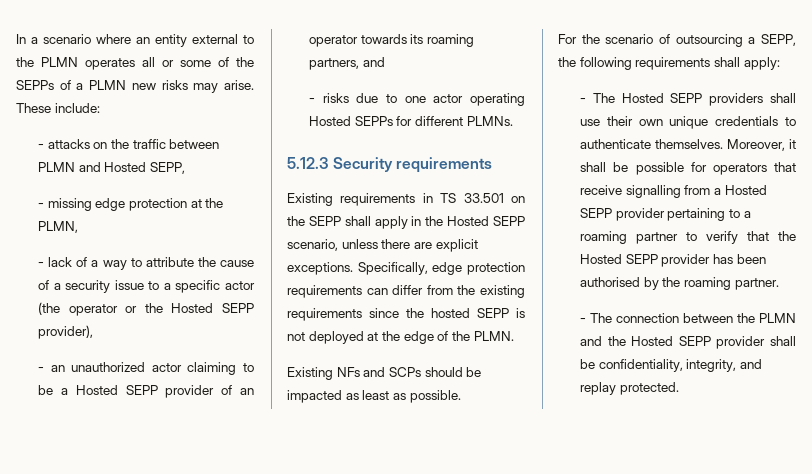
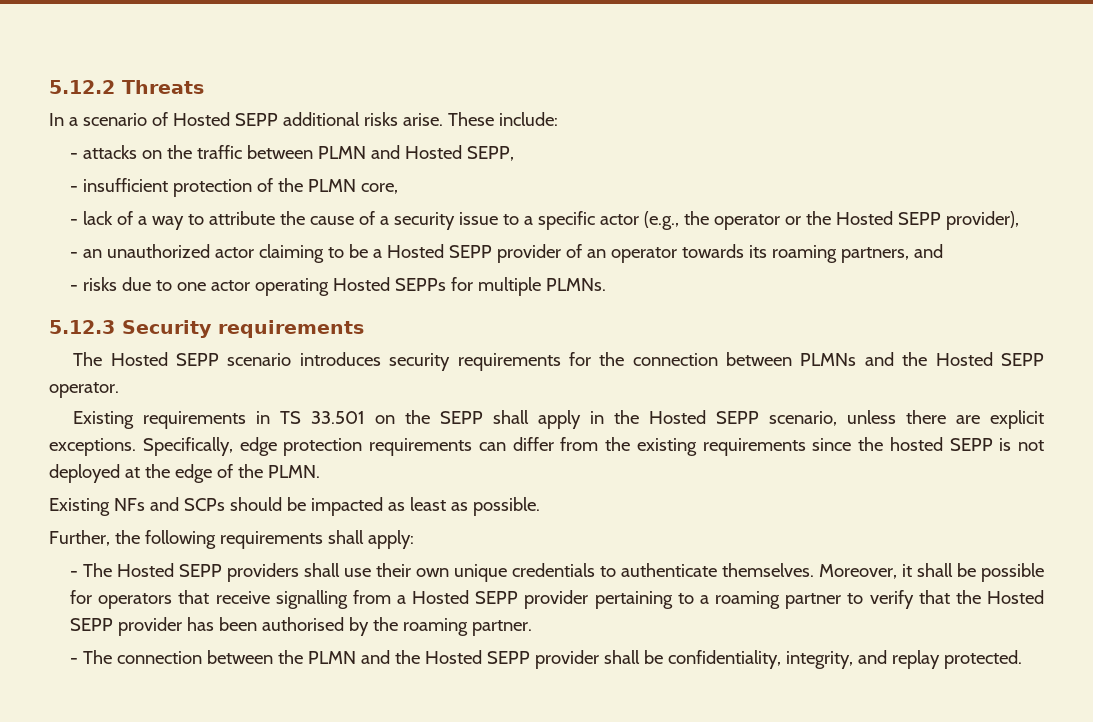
(16, 39) none -> [49,80,204,94] 5.12.2 Threats //
[96,34,254,47] [16,57,254,70] [16,80,219,93] where an entity external to the PLMN operates all or some of the SEPPs of a PLMN new risks may -> [151,112,398,126] of Hosted SEPP additional risks
[47,198,224,211] [38,221,79,233] missing edge protection at the PLMN, -> [83,178,399,197] insufficient protection of the PLMN core,
[38,302,61,315] (the -> [643,211,709,230] (e.g., the
[415,116,464,126] different -> [478,277,542,296] multiple
(493, 165) none -> [73,352,1044,371] [49,382,119,398] // The Hosted SEPP scenario introduces security requirements for the connection between PLMNs and the Hosted SEPP operator.
[558,34,796,47] For the scenario of outsourcing a SEPP, -> [49,530,110,546] Further,

